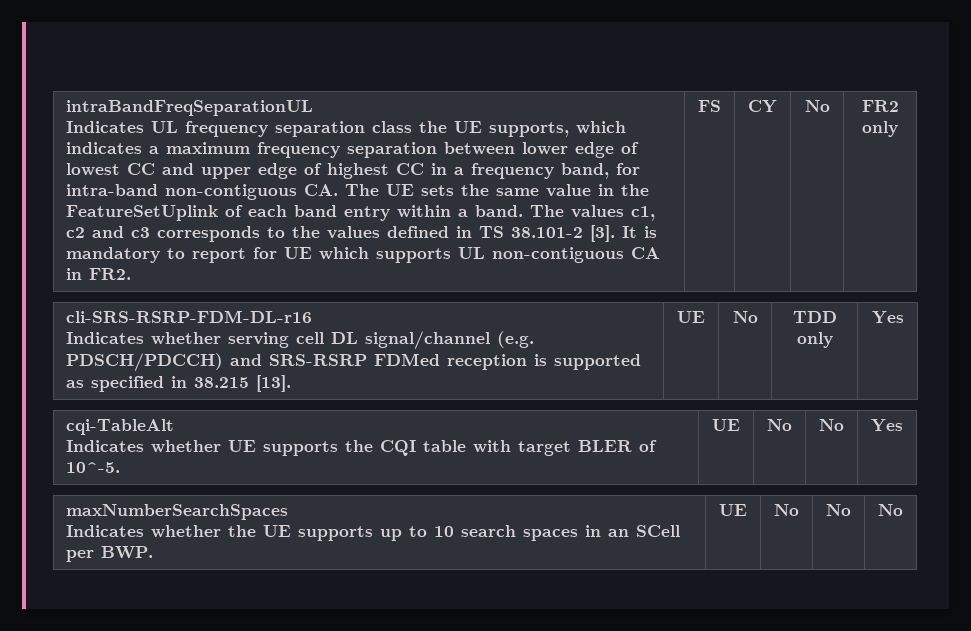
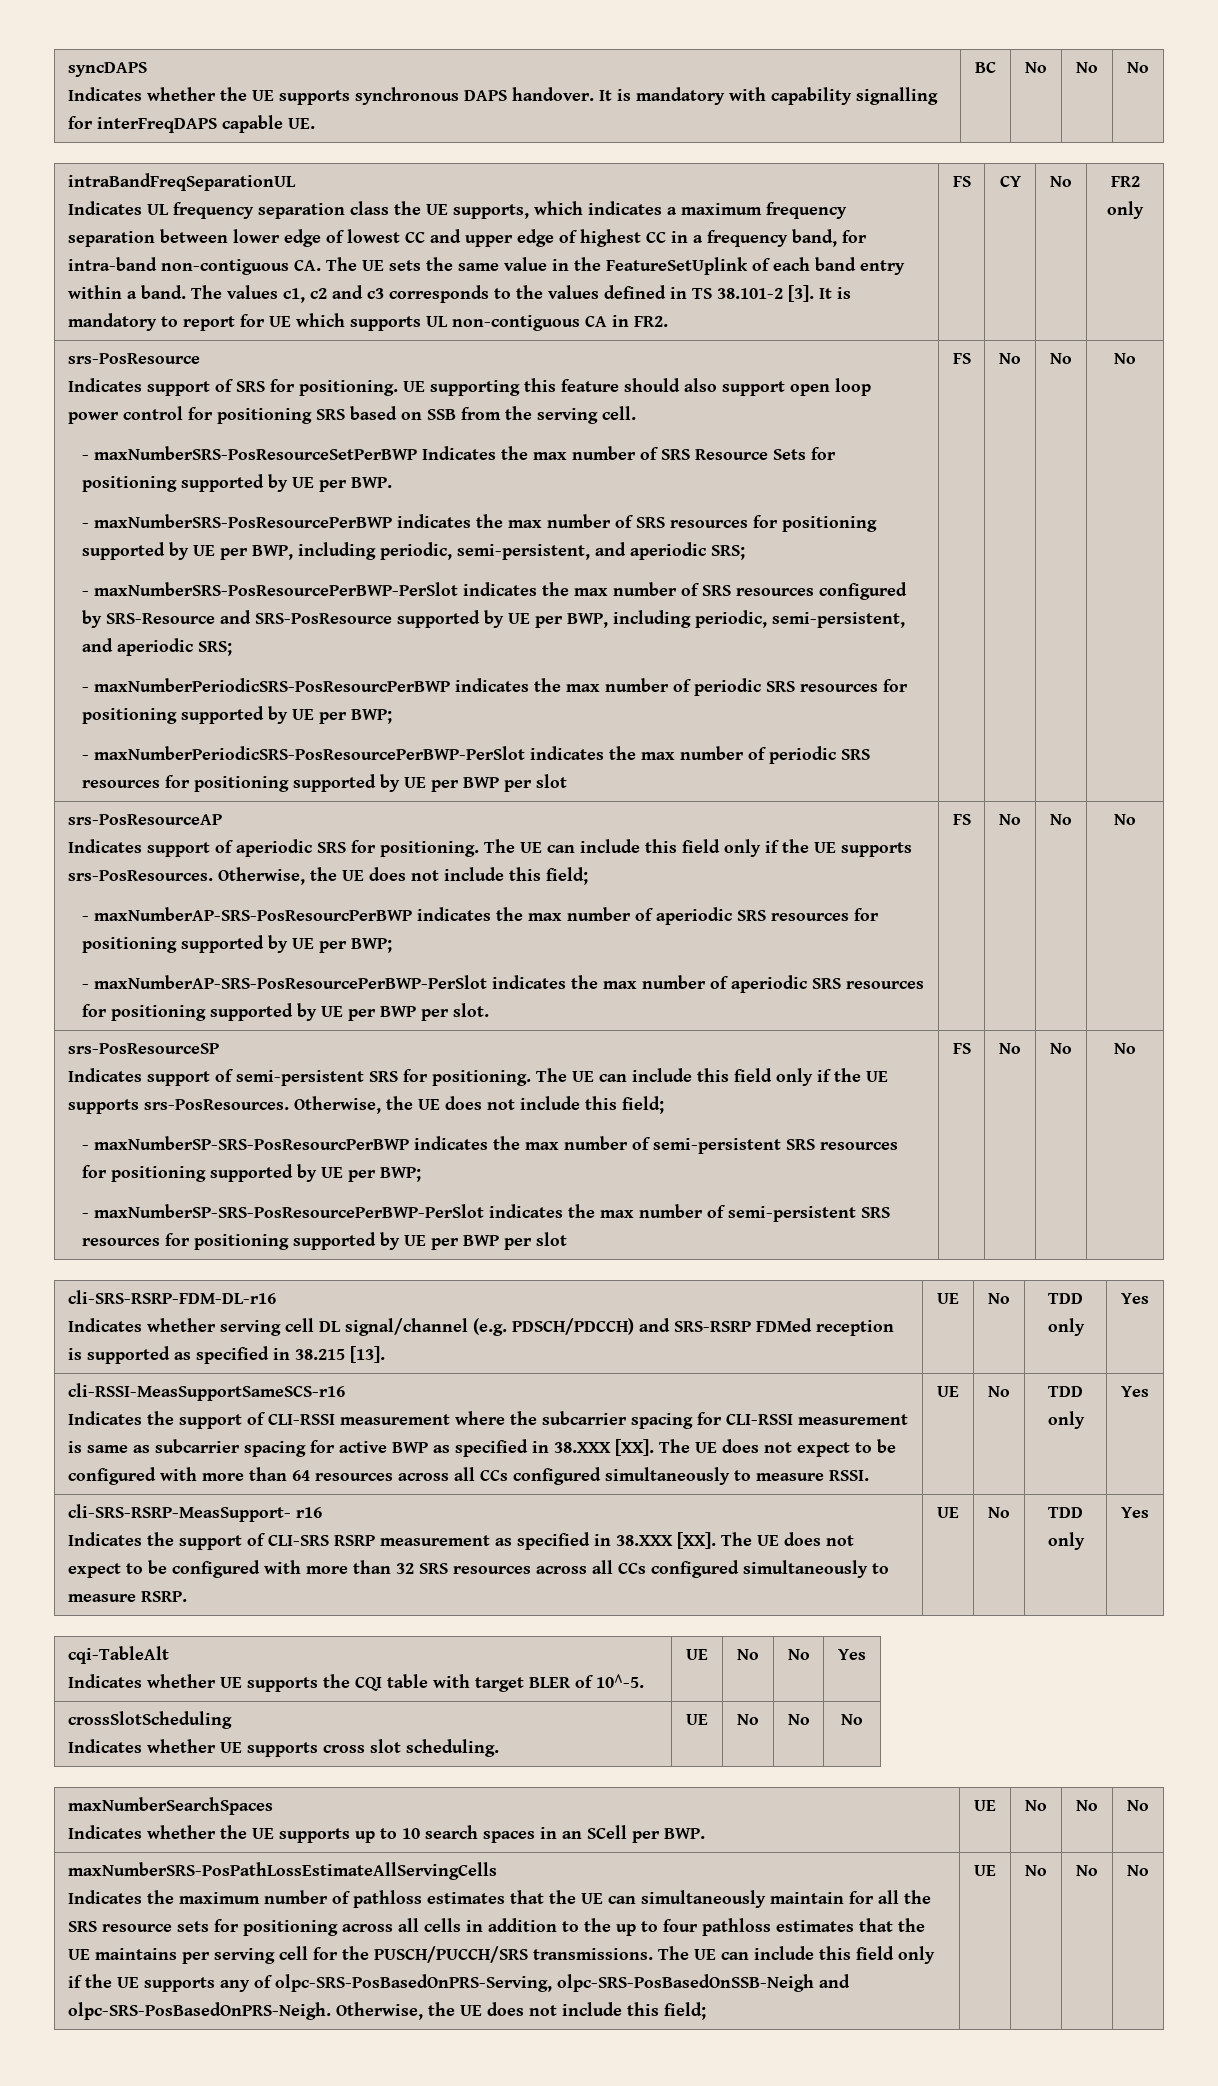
(66, 108) none -> [67,62,147,77] [67,87,938,105] [67,115,315,133] [975,62,996,73] [1025,62,1047,73] [1076,62,1098,73] [1127,62,1149,73] syncDAPS // Indicates whether the UE supports synchronous DAPS handover. It is mandatory with capability signalling for interFreqDAPS capable UE. | BC | No | No | No //
(898, 129) none -> [67,353,200,364] [67,378,871,396] [67,406,636,424] [82,446,837,460] [82,474,393,492] [82,514,878,532] [82,542,746,560] [82,582,908,600] [82,610,906,628] [82,638,233,656] [82,678,909,696] [82,706,393,724] [82,746,871,764] [82,774,568,792] [952,353,971,364] [999,353,1021,364] [1050,353,1072,364] [1114,353,1136,364] [67,814,222,825] [67,839,912,857] [67,867,588,885] [82,907,880,925] [82,935,393,953] [82,975,925,993] [82,1003,490,1021] [952,814,971,825] [999,814,1021,825] [1050,814,1072,825] [1114,814,1136,825] [67,1043,219,1054] [67,1068,888,1086] [67,1096,664,1114] [82,1136,899,1154] [82,1164,422,1182] [82,1204,891,1222] [82,1232,568,1250] [952,1043,971,1054] [999,1043,1021,1054] [1050,1043,1072,1054] [1114,1043,1136,1054] // srs-PosResource // Indicates support of SRS for positioning. UE supporting this feature should also support open loop power control for positioning SRS based on SSB from the serving cell. // - maxNumberSRS-PosResourceSetPerBWP Indicates the max number of SRS Resource Sets for positioning supported by UE per BWP. // - maxNumberSRS-PosResourcePerBWP indicates the max number of SRS resources for positioning supported by UE per BWP, including periodic, semi-persistent, and aperiodic SRS; // - maxNumberSRS-PosResourcePerBWP-PerSlot indicates the max number of SRS resources configured by SRS-Resource and SRS-PosResource supported by UE per BWP, including periodic, semi-persistent, and aperiodic SRS; // - maxNumberPeriodicSRS-PosResourcPerBWP indicates the max number of periodic SRS resources for positioning supported by UE per BWP; // - maxNumberPeriodicSRS-PosResourcePerBWP-PerSlot indicates the max number of periodic SRS resources for positioning supported by UE per BWP per slot | FS | No | No | No // srs-PosResourceAP // Indicates support of aperiodic SRS for positioning. The UE can include this field only if the UE supports srs-PosResources. Otherwise, the UE does not include this field; // - maxNumberAP-SRS-PosResourcPerBWP indicates the max number of aperiodic SRS resources for positioning supported by UE per BWP; // - maxNumberAP-SRS-PosResourcePerBWP-PerSlot indicates the max number of aperiodic SRS resources for positioning supported by UE per BWP per slot. | FS | No | No | No // srs-PosResourceSP // Indicates support of semi-persistent SRS for positioning. The UE can include this field only if the UE supports srs-PosResources. Otherwise, the UE does not include this field; // - maxNumberSP-SRS-PosResourcPerBWP indicates the max number of semi-persistent SRS resources for positioning supported by UE per BWP; // - maxNumberSP-SRS-PosResourcePerBWP-PerSlot indicates the max number of semi-persistent SRS resources for positioning supported by UE per BWP per slot | FS | No | No | No
(904, 317) none -> [67,1383,345,1401] [67,1411,908,1429] [67,1439,896,1457] [67,1467,869,1485] [937,1386,959,1397] [988,1386,1010,1397] [1048,1386,1083,1397] [1047,1411,1085,1429] [1121,1386,1149,1397] [67,1504,322,1522] [67,1532,854,1550] [67,1560,889,1578] [67,1591,187,1602] [937,1507,959,1518] [988,1507,1010,1518] [1048,1507,1083,1518] [1047,1532,1085,1550] [1121,1507,1149,1518] // cli-RSSI-MeasSupportSameSCS-r16 // Indicates the support of CLI-RSSI measurement where the subcarrier spacing for CLI-RSSI measurement is same as subcarrier spacing for active BWP as specified in 38.XXX [XX]. The UE does not expect to be configured with more than 64 resources across all CCs configured simultaneously to measure RSSI. | UE | No | TDD only | Yes // cli-SRS-RSRP-MeasSupport- r16 // Indicates the support of CLI-SRS RSRP measurement as specified in 38.XXX [XX]. The UE does not expect to be configured with more than 32 SRS resources across all CCs configured simultaneously to measure RSRP. | UE | No | TDD only | Yes
(903, 425) none -> [67,1711,232,1729] [67,1739,499,1757] [686,1714,708,1725] [737,1714,759,1725] [787,1714,810,1725] [841,1714,863,1725] // crossSlotScheduling // Indicates whether UE supports cross slot scheduling. | UE | No | No | No
(903, 510) none -> [67,1862,497,1880] [67,1890,931,1908] [67,1918,925,1936] [67,1946,935,1964] [67,1974,850,1992] [67,2002,706,2020] [974,1865,996,1876] [1025,1865,1047,1876] [1076,1865,1098,1876] [1127,1865,1149,1876] // maxNumberSRS-PosPathLossEstimateAllServingCells // Indicates the maximum number of pathloss estimates that the UE can simultaneously maintain for all the SRS resource sets for positioning across all cells in addition to the up to four pathloss estimates that the UE maintains per serving cell for the PUSCH/PUCCH/SRS transmissions. The UE can include this field only if the UE supports any of olpc-SRS-PosBasedOnPRS-Serving, olpc-SRS-PosBasedOnSSB-Neigh and olpc-SRS-PosBasedOnPRS-Neigh. Otherwise, the UE does not include this field; | UE | No | No | No

